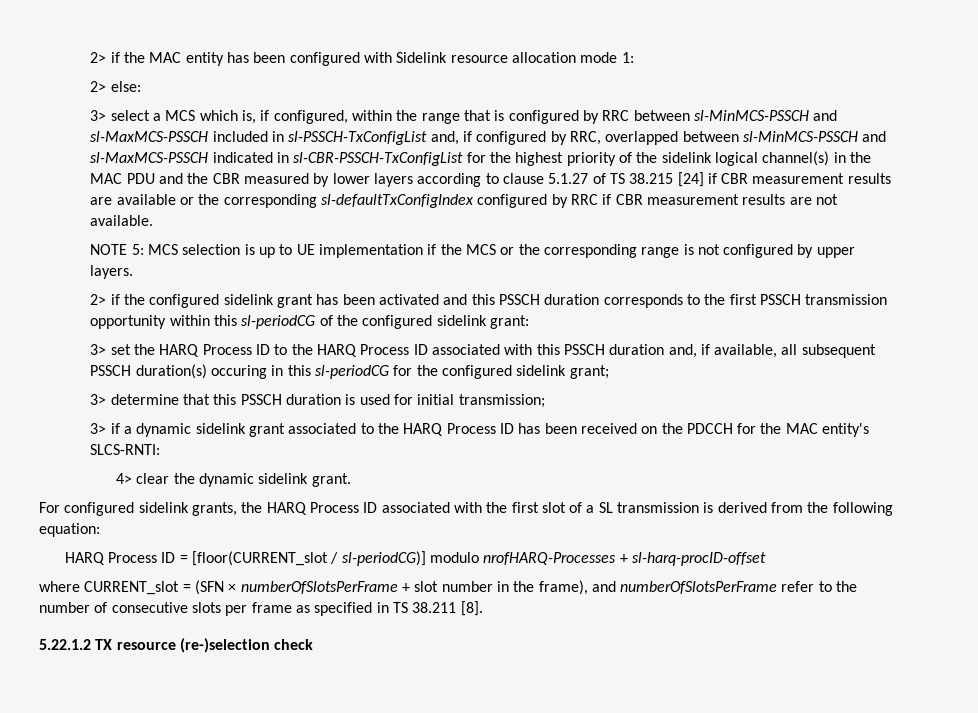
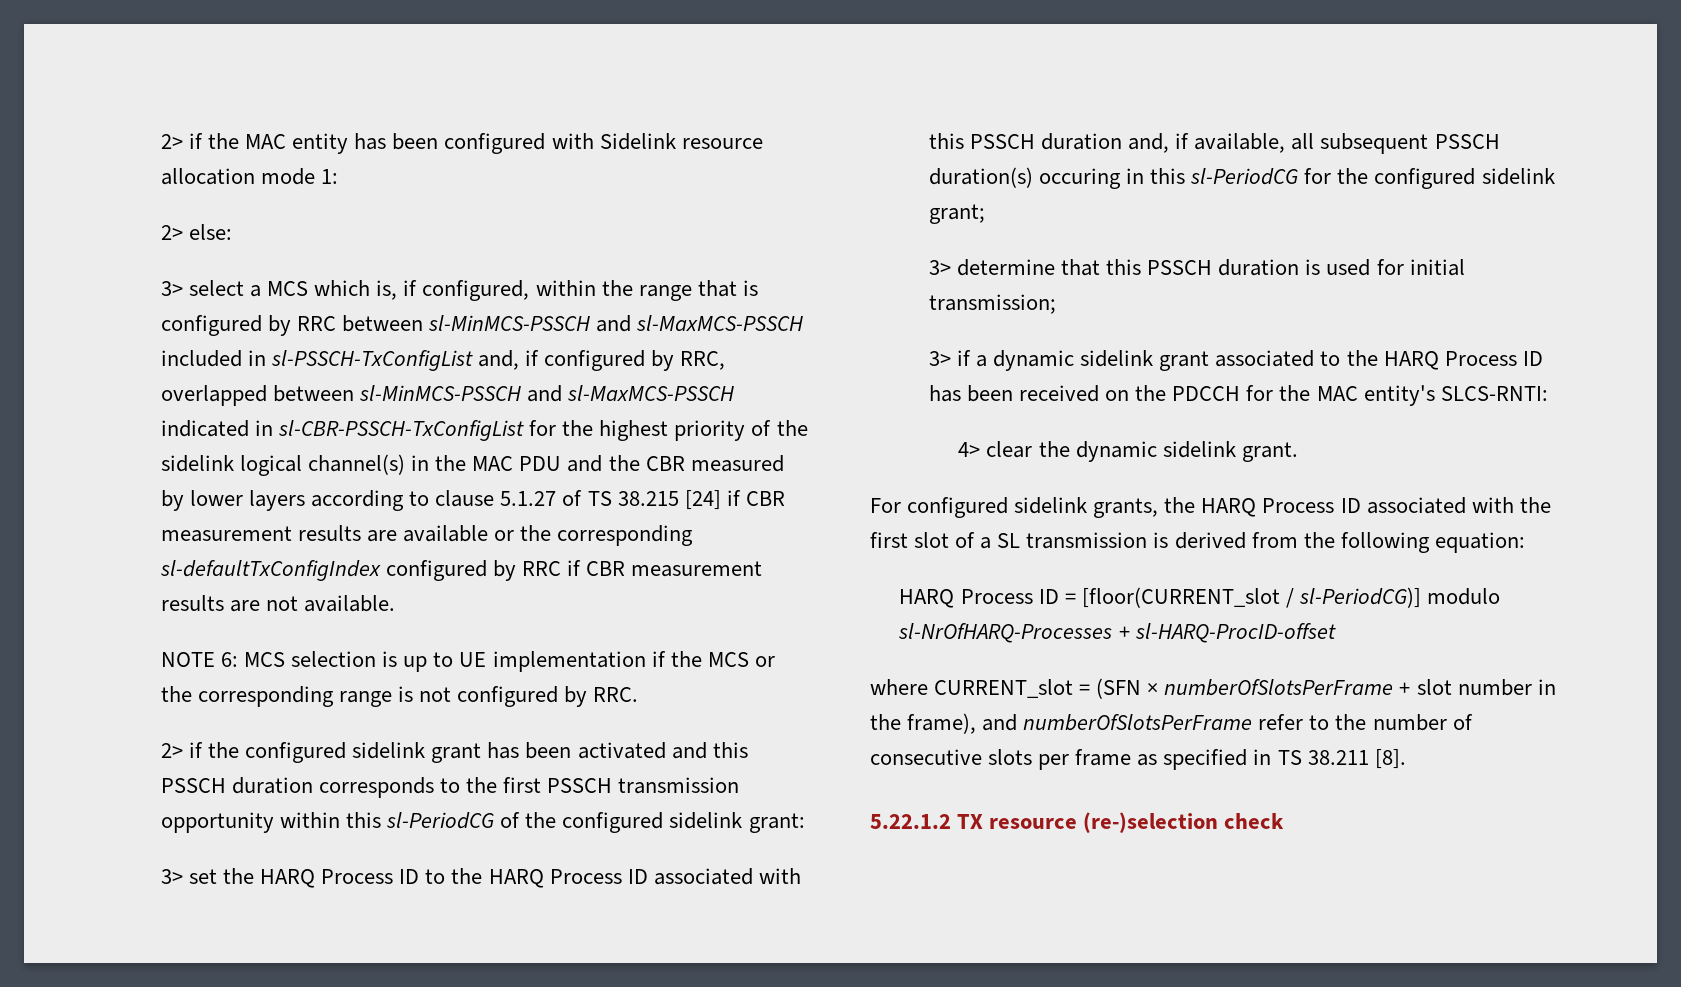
[131,244,144,255] 5: -> [221,652,239,667] 6:
[816,247,855,258] [90,265,134,279] upper layers. -> [593,687,639,702] RRC.
[241,315,316,329] sl-periodCG -> [386,812,495,829] sl-PeriodCG
[314,365,389,379] sl-periodCG -> [1190,168,1299,185] sl-PeriodCG
[341,551,766,566] sl-periodCG)] modulo nrofHARQ-Processes + sl-harq-procID-offset -> [1298,587,1500,608] [898,623,1336,643] sl-PeriodCG)] modulo sl-NrOfHARQ-Processes + sl-HARQ-ProcID-offset

